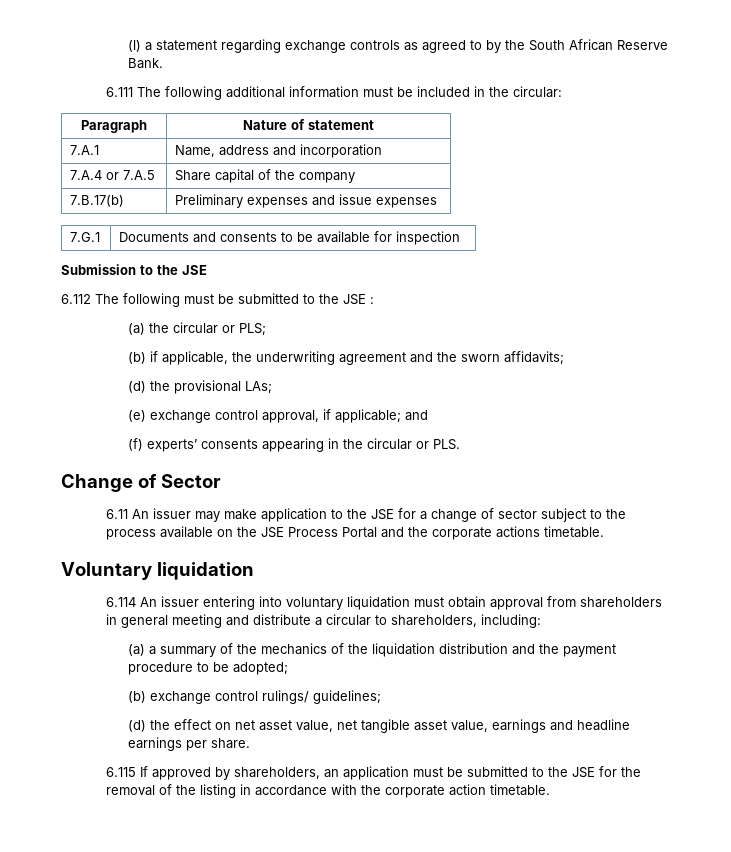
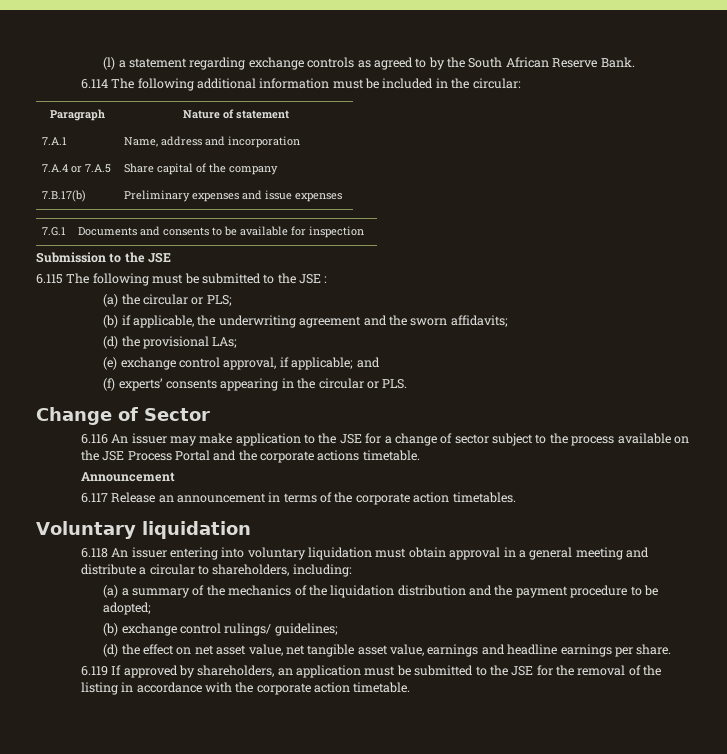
[105,87,133,97] 6.111 -> [80,79,108,89] 6.114
[61,294,91,304] 6.112 -> [36,274,63,284] 6.115
[105,509,128,519] 6.11 -> [80,434,108,444] 6.116
(604, 532) none -> [80,472,175,482] [80,492,516,505] // Announcement // 6.117 Release an announcement in terms of the corporate action timetables.
[105,597,136,607] 6.114 -> [80,548,108,558] 6.118
[546,596,662,608] [105,614,117,625] from shareholders in -> [503,547,526,558] in a
[105,767,136,777] 6.115 -> [80,666,108,676] 6.119

